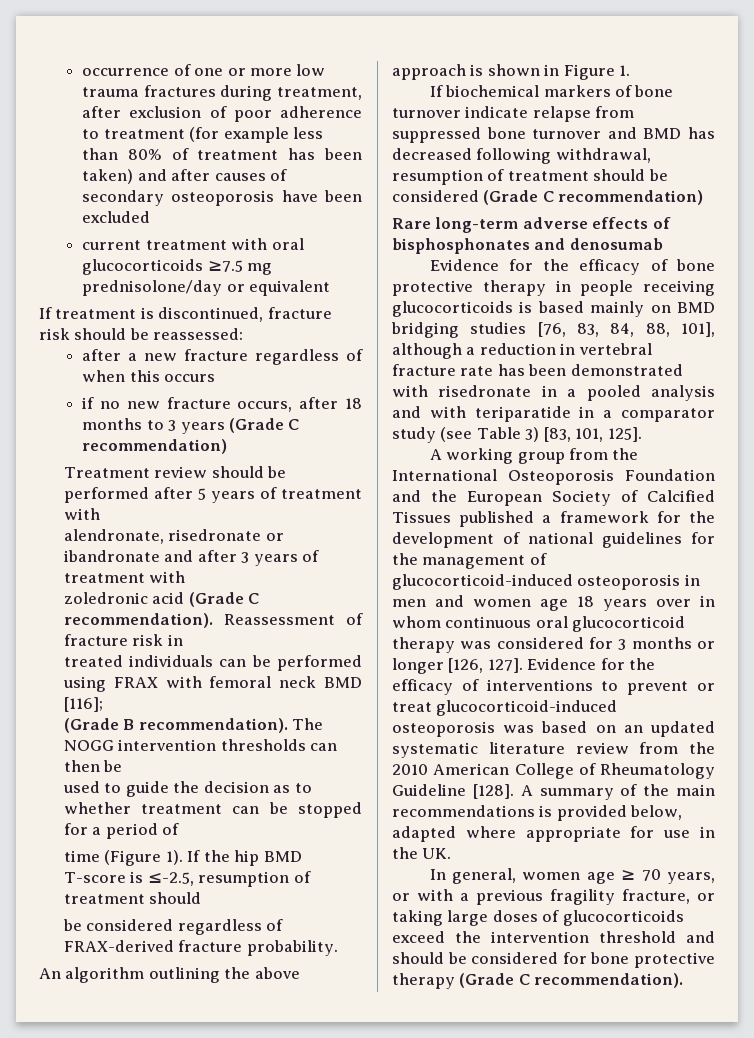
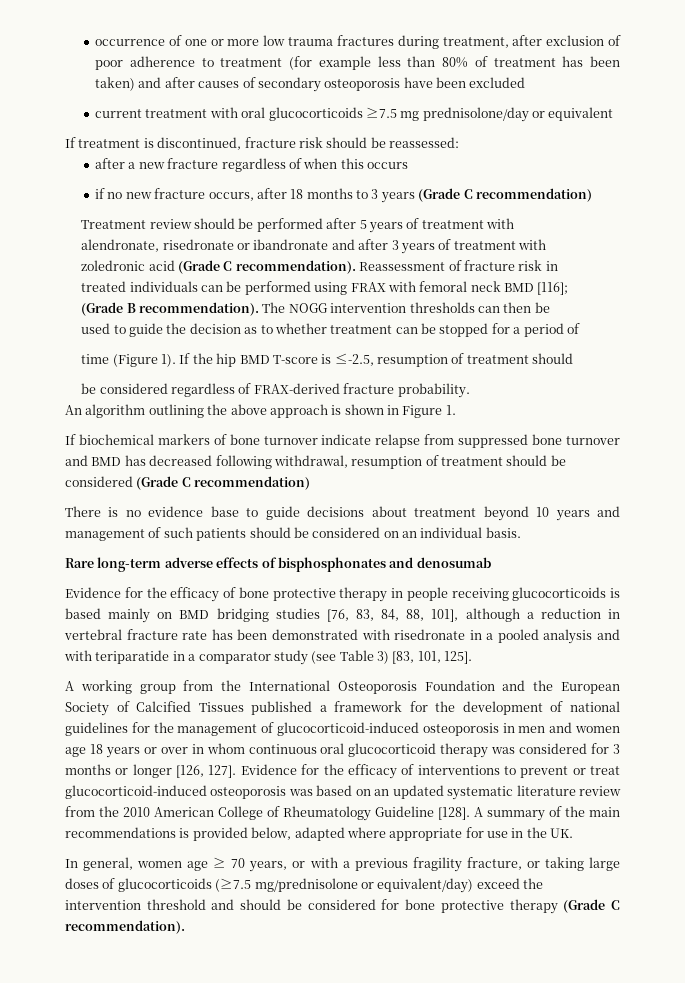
(704, 197) none -> [65,506,620,521] [65,527,521,541] // There is no evidence base to guide decisions about treatment beyond 10 years and management of such patients should be considered on an individual basis.
(647, 605) none -> [143,747,157,754] or
(684, 918) none -> [215,878,474,893] (≥7.5 mg/prednisolone or equivalent/day)

